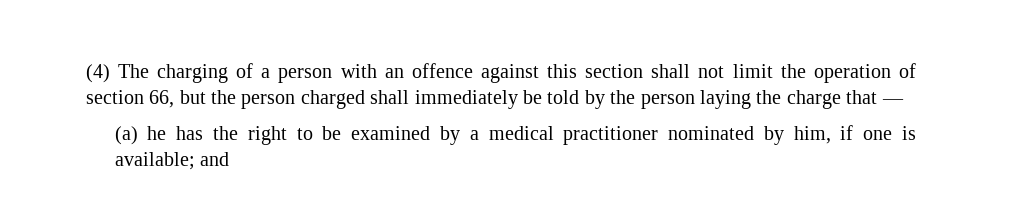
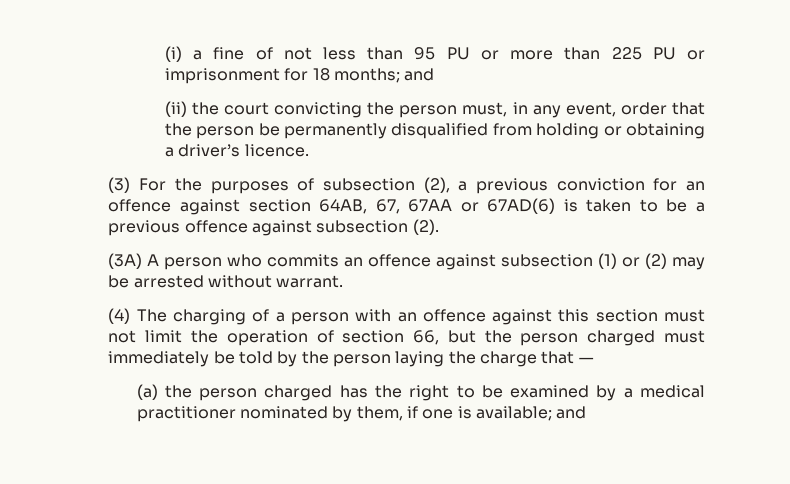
(85, 73) none -> [164,46,705,62] [164,68,435,84] [164,101,705,118] [164,123,706,139] [164,144,309,157] [108,177,705,194] [108,198,706,215] [108,219,439,236] [108,253,705,270] [108,275,344,288] (i) a fine of not less than 95 PU or more than 225 PU or imprisonment for 18 months; and // (ii) the court convicting the person must, in any event, order that the person be permanently disqualified from holding or obtaining a driver’s licence. // (3) For the purposes of subsection (2), a previous conviction for an offence against section 64AB, 67, 67AA or 67AD(6) is taken to be a previous offence against subsection (2). // (3A) A person who commits an offence against subsection (1) or (2) may be arrested without warrant. //
[651,64,691,78] shall -> [664,309,706,322] must
[370,90,410,104] shall -> [664,330,706,343] must
[147,126,167,140] he -> [164,385,333,401] the person charged
[793,126,831,144] him, -> [356,406,403,421] them,

